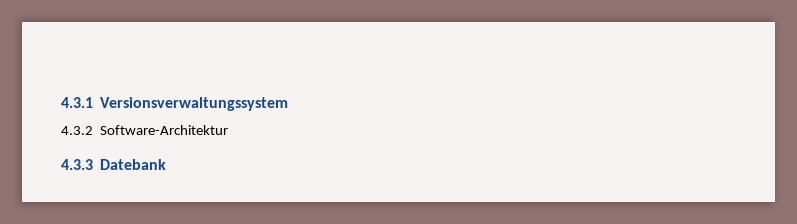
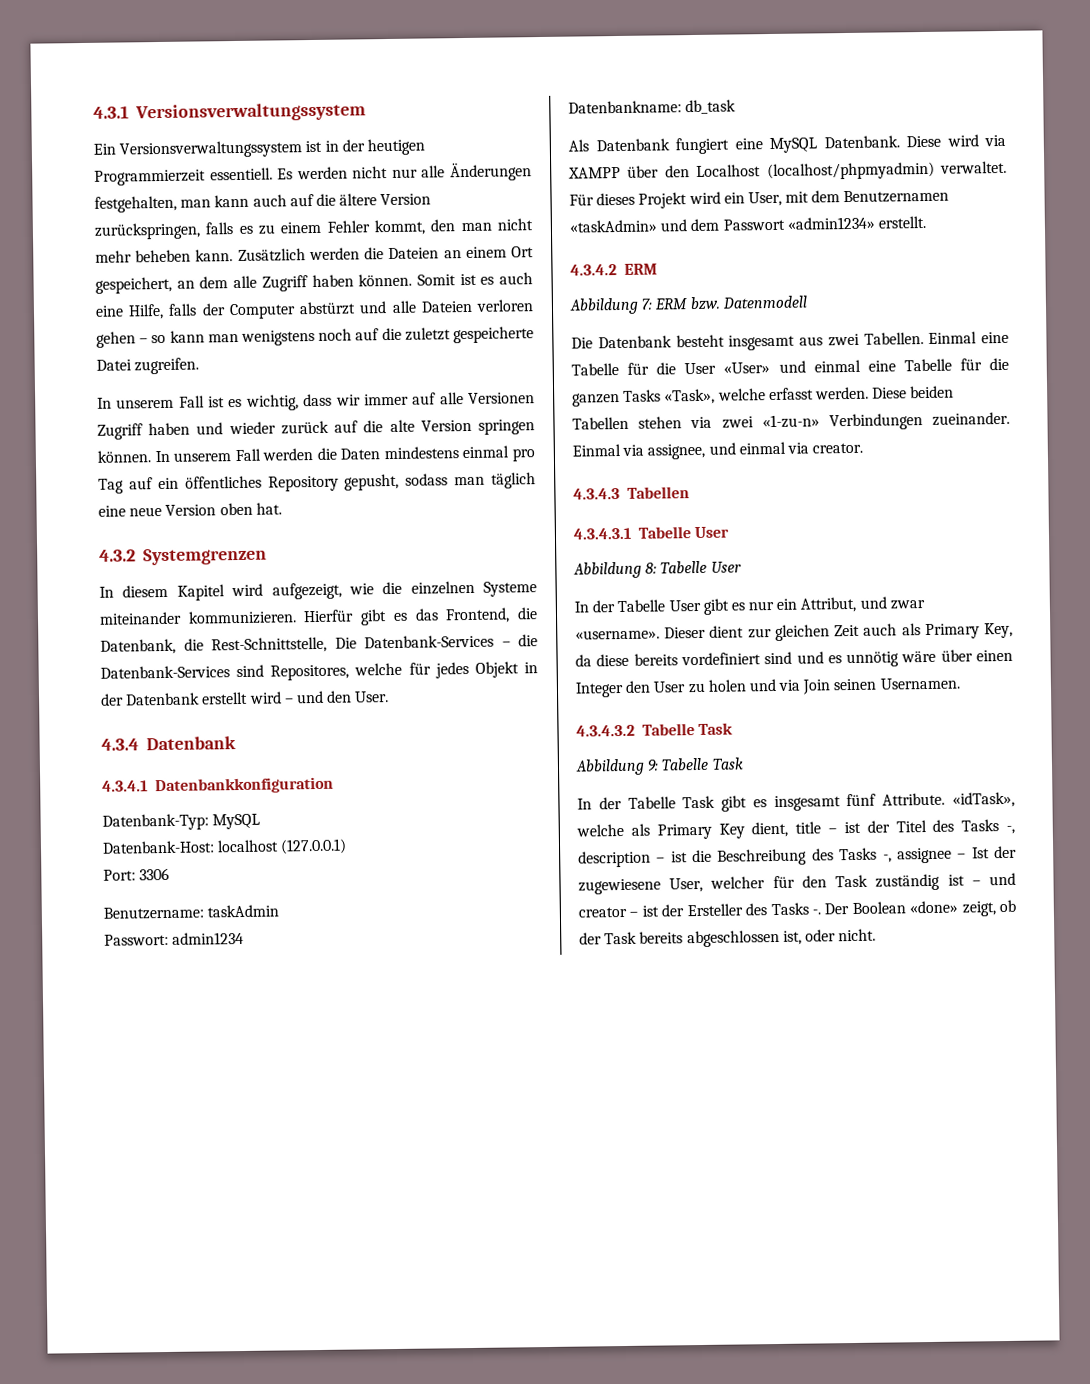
[61,125,229,135] [61,159,167,170] 4.3.2 Software-Architektur // 4.3.3 Datebank -> [93,138,425,159] [94,162,532,186] [94,193,432,213] [94,218,533,240] [95,246,534,263] [95,272,533,294] [95,299,534,320] [96,326,534,348] [96,357,200,375] [97,392,535,411] [97,419,535,440] [97,445,535,463] [98,472,536,494] [98,502,282,517] [99,547,267,566] [99,580,537,601] [99,607,538,626] [100,634,538,655] [100,661,539,681] [100,690,390,706] [101,736,236,751] [102,776,334,795] [102,813,261,831] [102,838,348,855] [103,867,171,881] [103,904,280,920] [104,931,245,946] [568,99,737,115] [568,134,1006,155] [568,160,1007,181] [569,189,950,209] [569,215,926,233] [570,263,658,276] [569,295,807,315] [571,331,1009,351] [571,357,1009,376] [572,385,955,407] [572,411,1010,431] [572,441,864,460] [573,486,690,500] [573,526,729,540] [573,560,742,579] [574,596,925,615] [575,622,1013,641] [575,649,1013,668] [575,677,960,698] [576,722,733,737] [575,757,744,776] [577,791,1015,812] [576,819,1015,840] [578,845,1017,868] [578,872,1016,895] [578,899,1016,918] [579,928,877,948] Ein Versionsverwaltungssystem ist in der heutigen Programmierzeit essentiell. Es werden nicht nur alle Änderungen festgehalten, man kann auch auf die ältere Version zurückspringen, falls es zu einem Fehler kommt, den man nicht mehr beheben kann. Zusätzlich werden die Dateien an einem Ort gespeichert, an dem alle Zugriff haben können. Somit ist es auch eine Hilfe, falls der Computer abstürzt und alle Dateien verloren gehen – so kann man wenigstens noch auf die zuletzt gespeicherte Datei zugreifen. // In unserem Fall ist es wichtig, dass wir immer auf alle Versionen Zugriff haben und wieder zurück auf die alte Version springen können. In unserem Fall werden die Daten mindestens einmal pro Tag auf ein öffentliches Repository gepusht, sodass man täglich eine neue Version oben hat. // 4.3.2 Systemgrenzen // In diesem Kapitel wird aufgezeigt, wie die einzelnen Systeme miteinander kommunizieren. Hierfür gibt es das Frontend, die Datenbank, die Rest-Schnittstelle, Die Datenbank-Services – die Datenbank-Services sind Repositores, welche für jedes Objekt in der Datenbank erstellt wird – und den User. // 4.3.4 Datenbank // 4.3.4.1 Datenbankkonfiguration // Datenbank-Typ: MySQL // Datenbank-Host: localhost (127.0.0.1) // Port: 3306 // Benutzername: taskAdmin // Passwort: admin1234 // Datenbankname: db_task // Als Datenbank fungiert eine MySQL Datenbank. Diese wird via XAMPP über den Localhost (localhost/phpmyadmin) verwaltet. Für dieses Projekt wird ein User, mit dem Benutzernamen «taskAdmin» und dem Passwort «admin1234» erstellt. // 4.3.4.2 ERM // Abbildung 7: ERM bzw. Datenmodell // Die Datenbank besteht insgesamt aus zwei Tabellen. Einmal eine Tabelle für die User «User» und einmal eine Tabelle für die ganzen Tasks «Task», welche erfasst werden. Diese beiden Tabellen stehen via zwei «1-zu-n» Verbindungen zueinander. Einmal via assignee, und einmal via creator. // 4.3.4.3 Tabellen // 4.3.4.3.1 Tabelle User // Abbildung 8: Tabelle User // In der Tabelle User gibt es nur ein Attribut, und zwar «username». Dieser dient zur gleichen Zeit auch als Primary Key, da diese bereits vordefiniert sind und es unnötig wäre über einen Integer den User zu holen und via Join seinen Usernamen. // 4.3.4.3.2 Tabelle Task // Abbildung 9: Tabelle Task // In der Tabelle Task gibt es insgesamt fünf Attribute. «idTask», welche als Primary Key dient, title – ist der Titel des Tasks -, description – ist die Beschreibung des Tasks -, assignee – Ist der zugewiesene User, welcher für den Task zuständig ist – und creator – ist der Ersteller des Tasks -. Der Boolean «done» zeigt, ob der Task bereits abgeschlossen ist, oder nicht.

